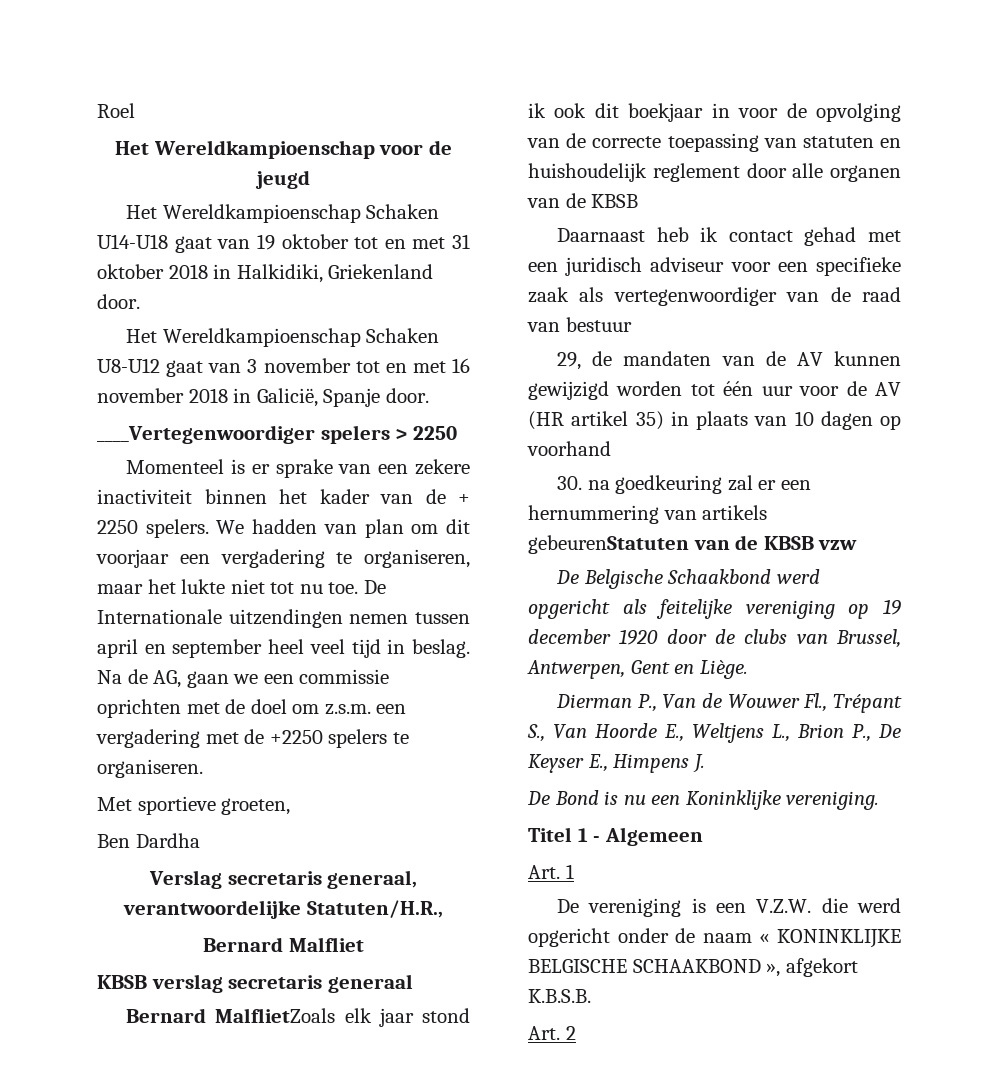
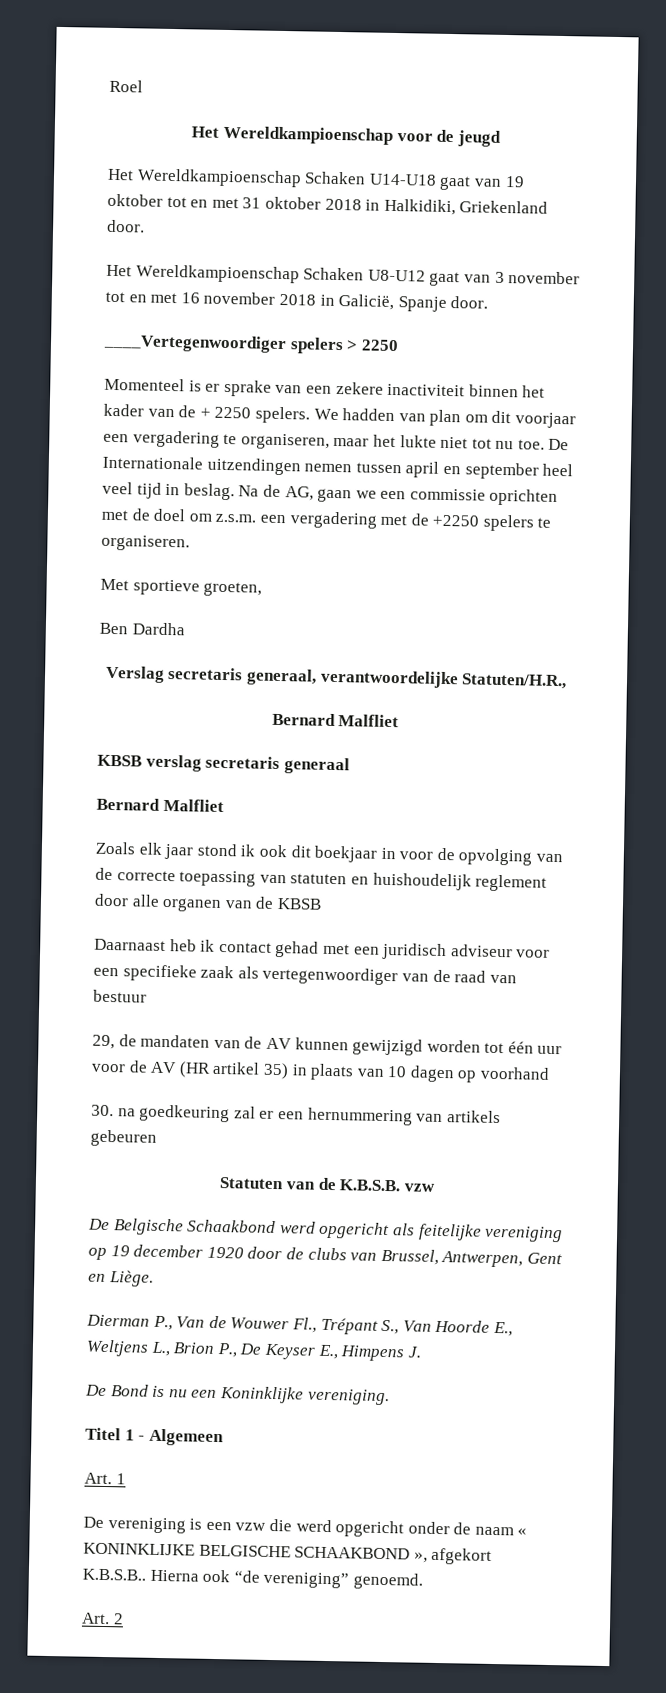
[215,1008,336,1023] MalflietZoals -> [162,798,224,813] [95,841,136,855] Malfliet // Zoals
[528,535,814,554] gebeurenStatuten van de KBSB -> [90,1129,157,1147] [219,1177,402,1192] gebeuren // Statuten van de K.B.S.B.
[756,899,812,913] V.Z.W. -> [235,1522,267,1531] vzw
[528,989,591,1003] K.B.S.B. -> [82,1568,423,1590] K.B.S.B.. Hierna ook “de vereniging” genoemd.

